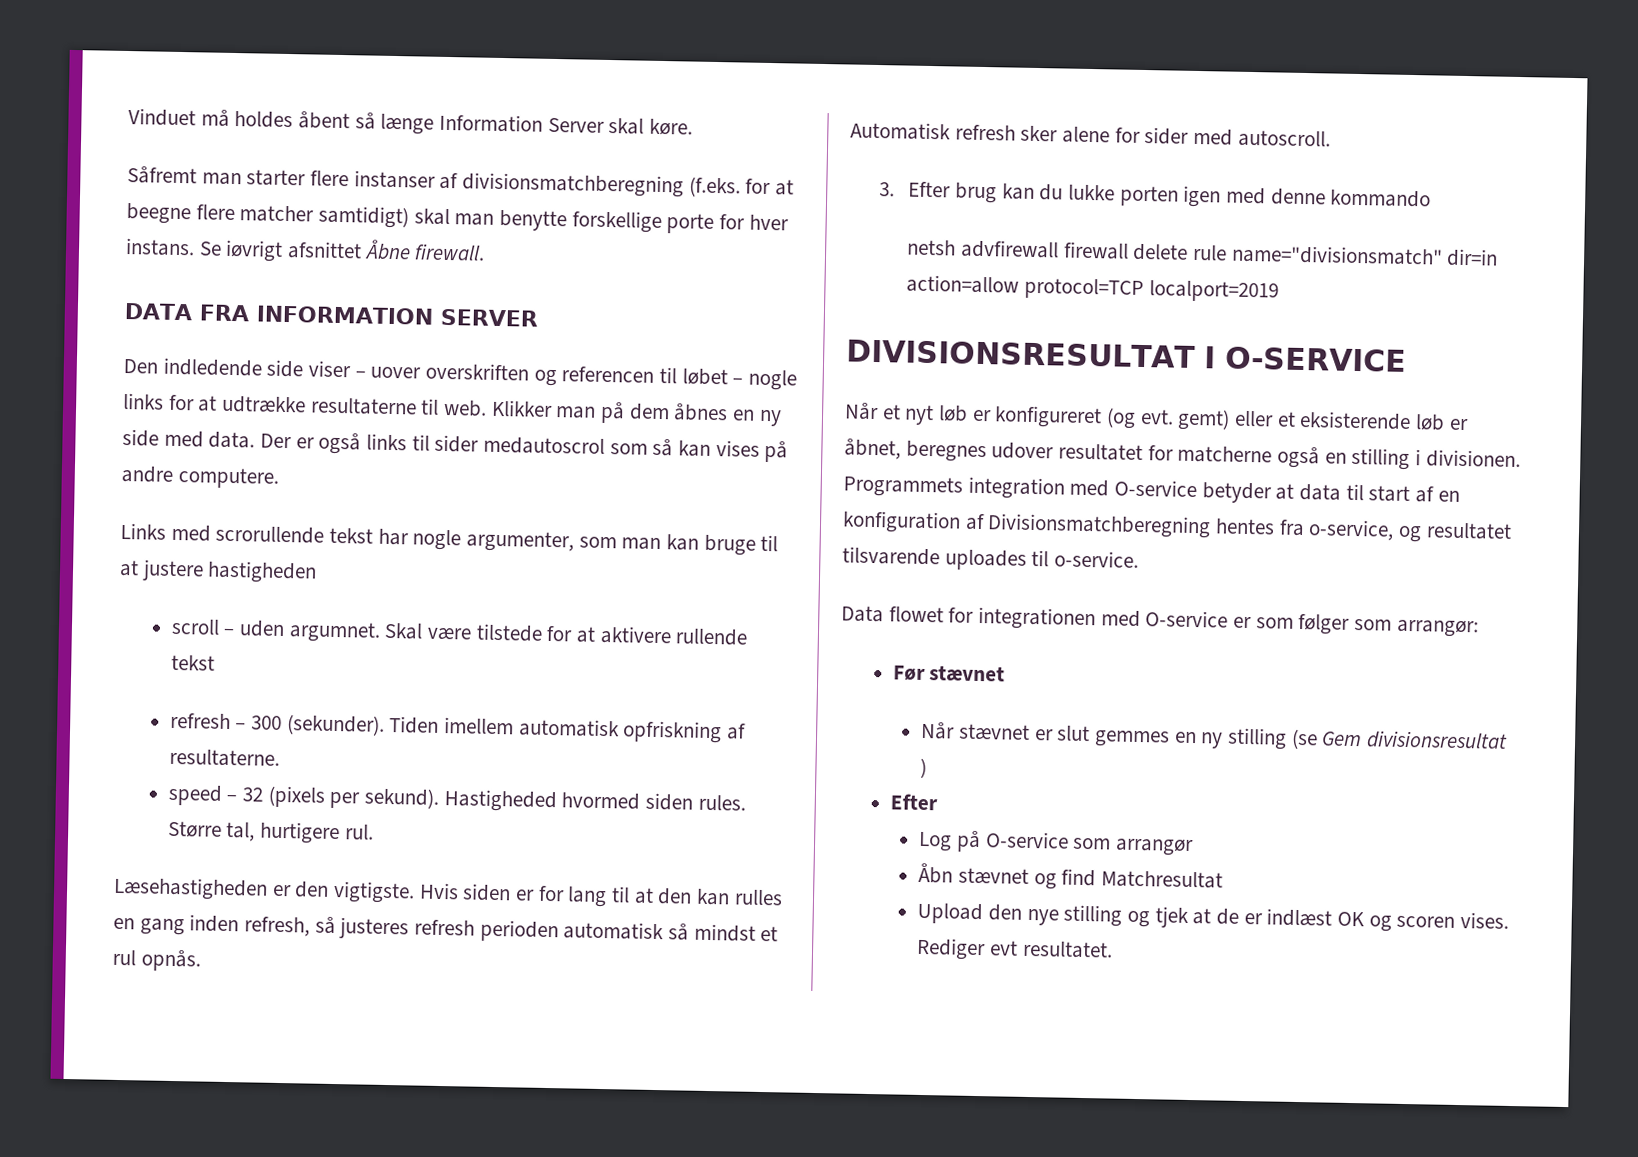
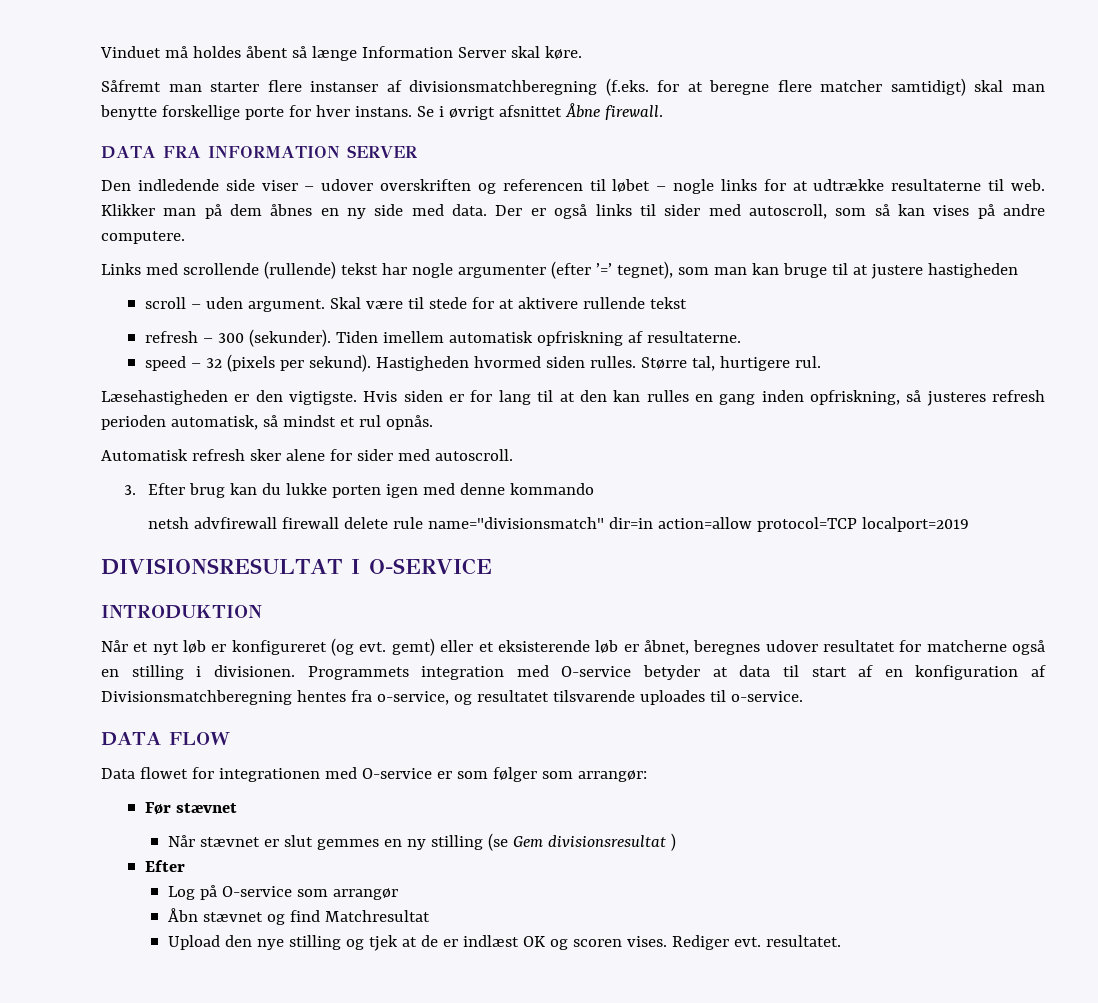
[126,203,191,225] beegne -> [709,80,770,95] beregne
[225,239,284,262] iøvrigt -> [438,106,495,120] i øvrigt
[370,366,422,379] uover -> [321,179,374,191] udover
[483,436,606,455] medautoscrol -> [708,204,827,219] med autoscroll,
[215,525,325,544] scrorullende -> [182,261,336,279] scrollende (rullende)
[466,530,575,553] argumenter, -> [457,261,673,279] argumenter (efter ’=’ tegnet),
[288,621,381,643] argumnet. -> [247,299,325,312] argument.
[475,623,543,642] tilstede -> [407,297,467,309] til stede
[443,789,557,813] Hastigheded -> [375,356,469,371] Hastigheden
[697,794,746,811] rules. -> [589,356,636,368] rulles.
[244,916,311,937] refresh, -> [809,390,900,405] opfriskning,
[563,921,665,941] automatisk -> [170,415,258,430] automatisk,
(1407, 359) none -> [101,605,262,619] // INTRODUKTION
(1140, 559) none -> [101,732,230,746] // DATA FLOW
[988,940,1018,956] evt -> [733,937,761,947] evt.

